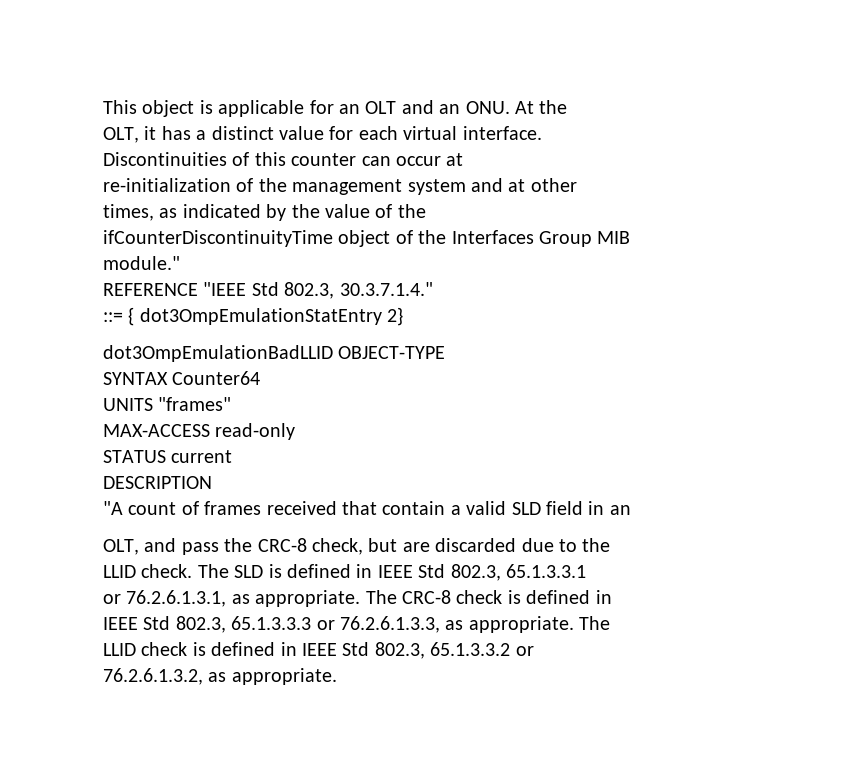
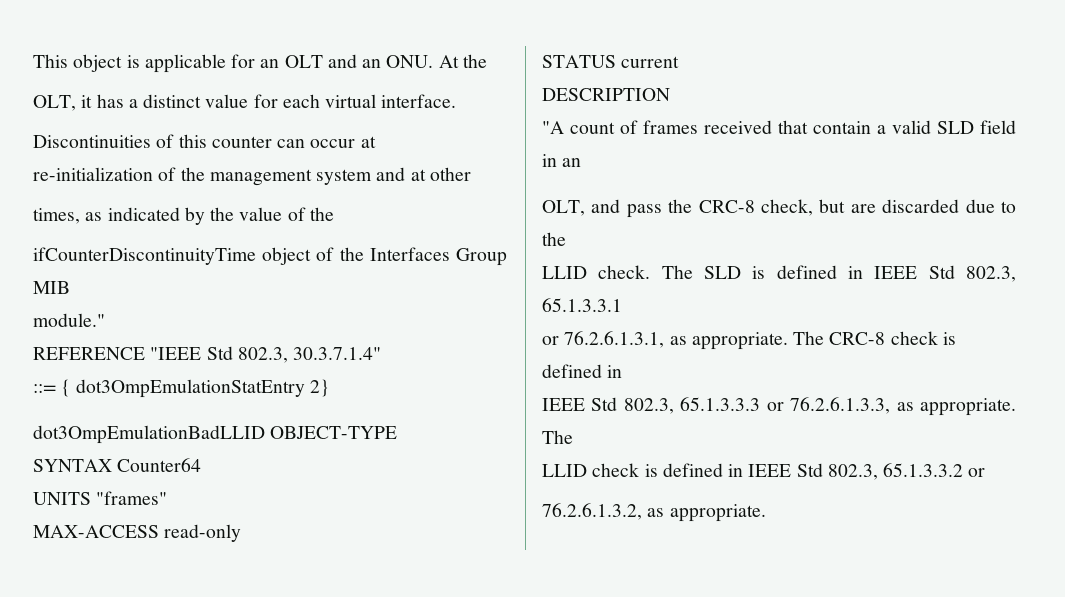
[339,282,433,296] 30.3.7.1.4." -> [293,347,382,360] 30.3.7.1.4"

